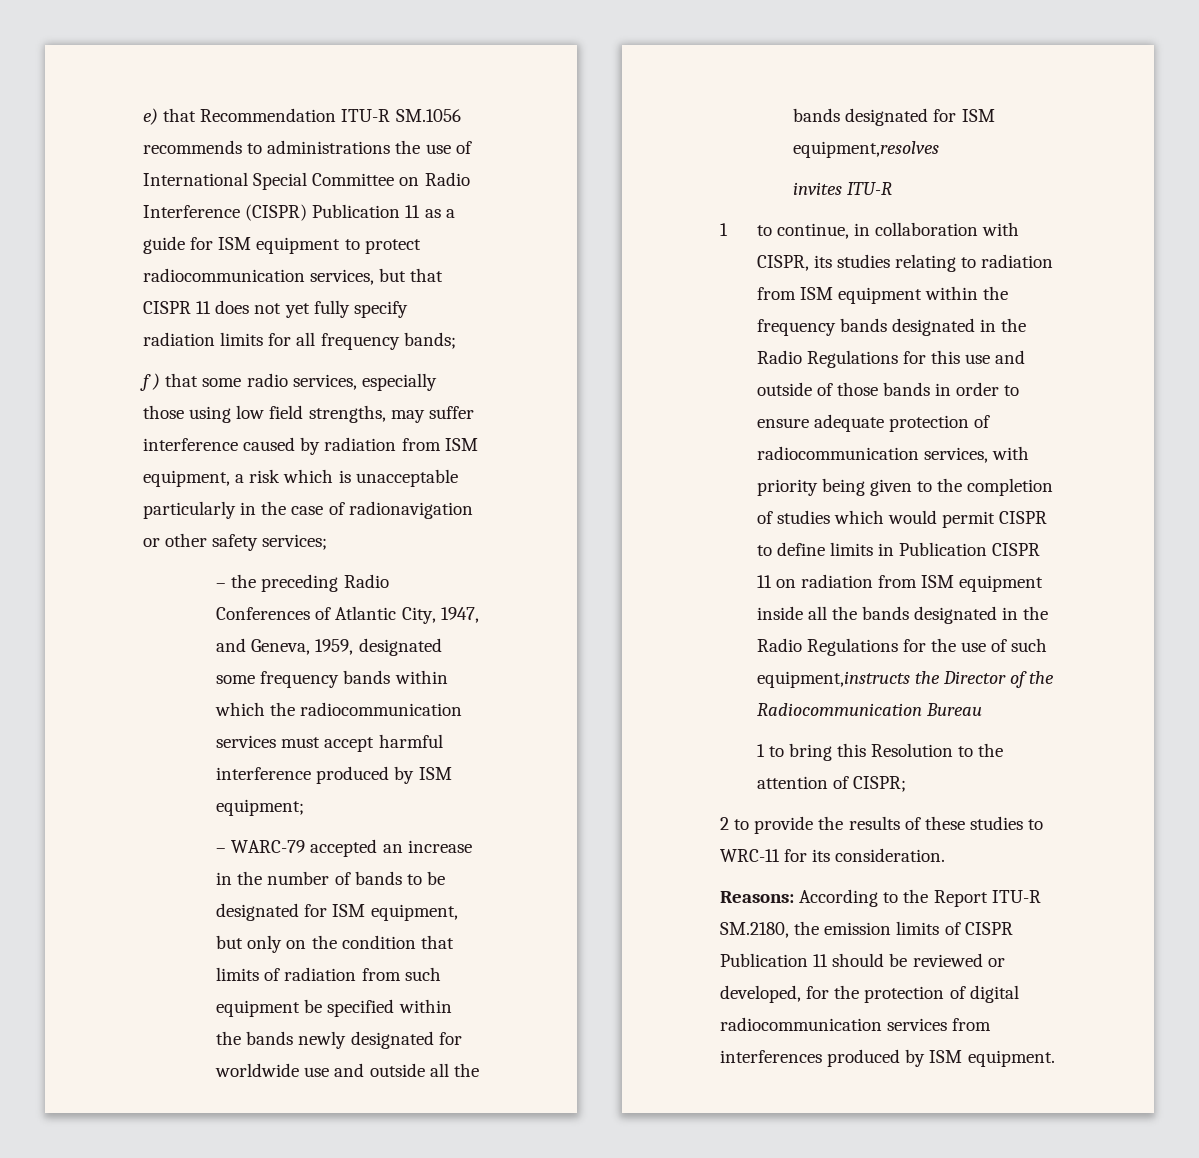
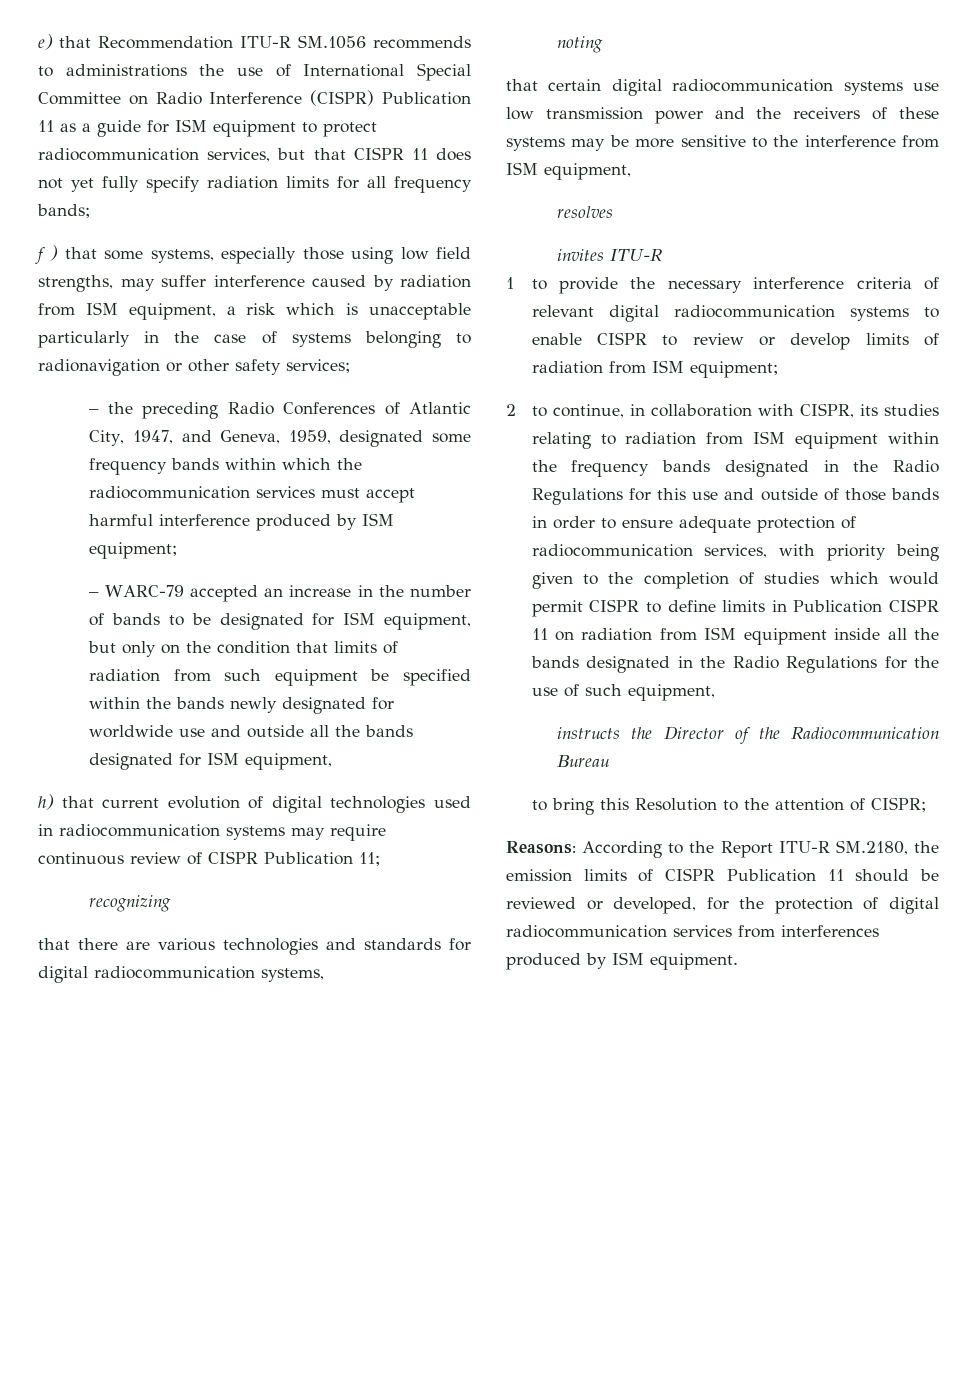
[246,373,357,390] radio services, -> [150,249,214,263] systems,
(345, 508) none -> [291,331,471,348] systems belonging to
[793,141,940,158] [793,182,893,195] [720,223,728,236] equipment,resolves // invites ITU-R // 1 -> [245,753,333,770] [38,794,471,813] [38,824,386,841] [38,851,380,866] [89,895,172,912] [38,938,471,955] [38,966,324,983] [557,36,604,53] [506,79,939,96] [506,107,939,124] [506,135,939,151] [506,162,631,180] [557,206,614,218] [557,249,663,262] [506,277,939,294] [531,305,939,322] [531,332,939,350] [531,360,778,378] [506,404,516,416] equipment, // h) that current evolution of digital technologies used in radiocommunication systems may require continuous review of CISPR Publication 11; // recognizing // that there are various technologies and standards for digital radiocommunication systems, // noting // that certain digital radiocommunication systems use low transmission power and the receivers of these systems may be more sensitive to the interference from ISM equipment, // resolves // invites ITU-R // 1 to provide the necessary interference criteria of relevant digital radiocommunication systems to enable CISPR to review or develop limits of radiation from ISM equipment; // 2
[756,671,910,688] equipment,instructs -> [627,684,715,701] [557,727,621,739] equipment, // instructs
[756,744,765,757] 1 -> (610, 761) none
[720,816,1044,834] [720,848,946,862] // 2 to provide the results of these studies to WRC-11 for its consideration. -> (926, 804) none

